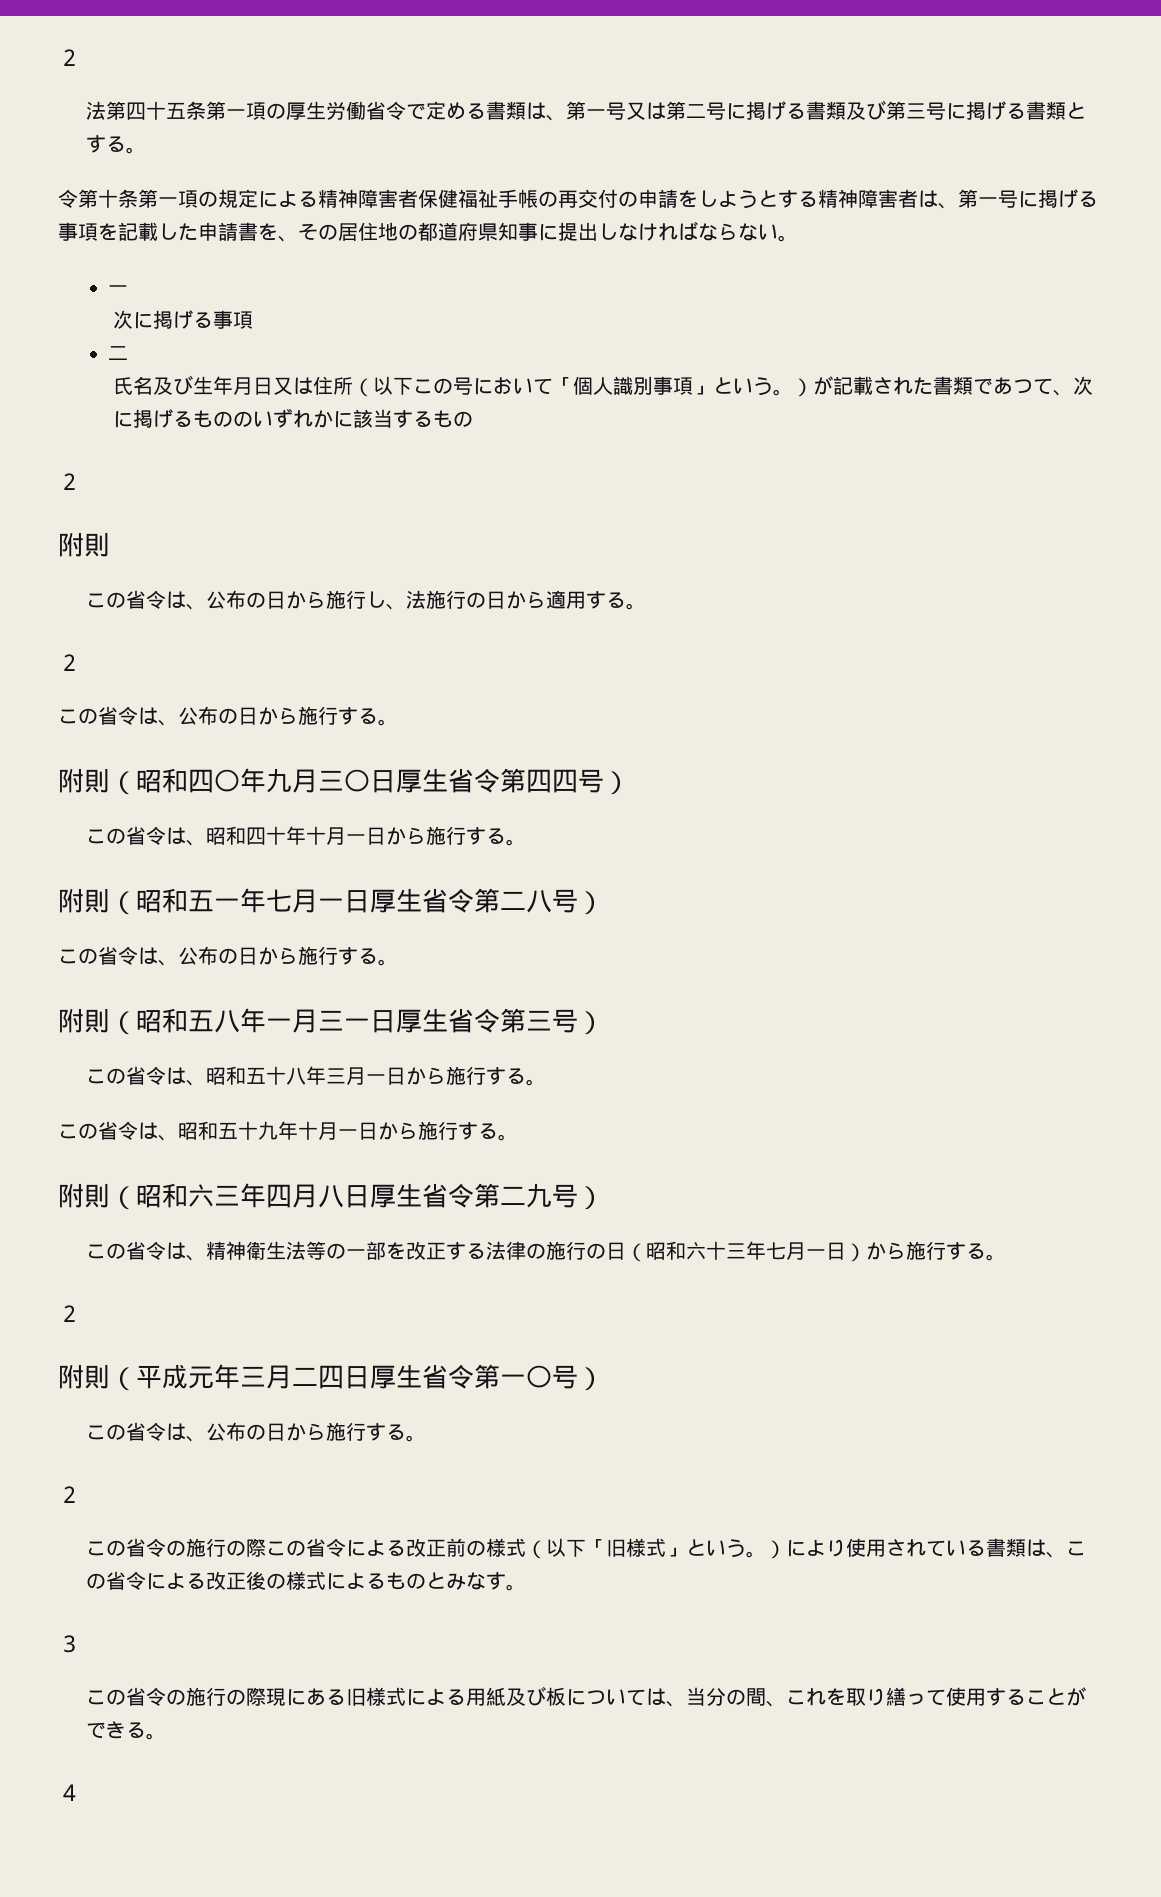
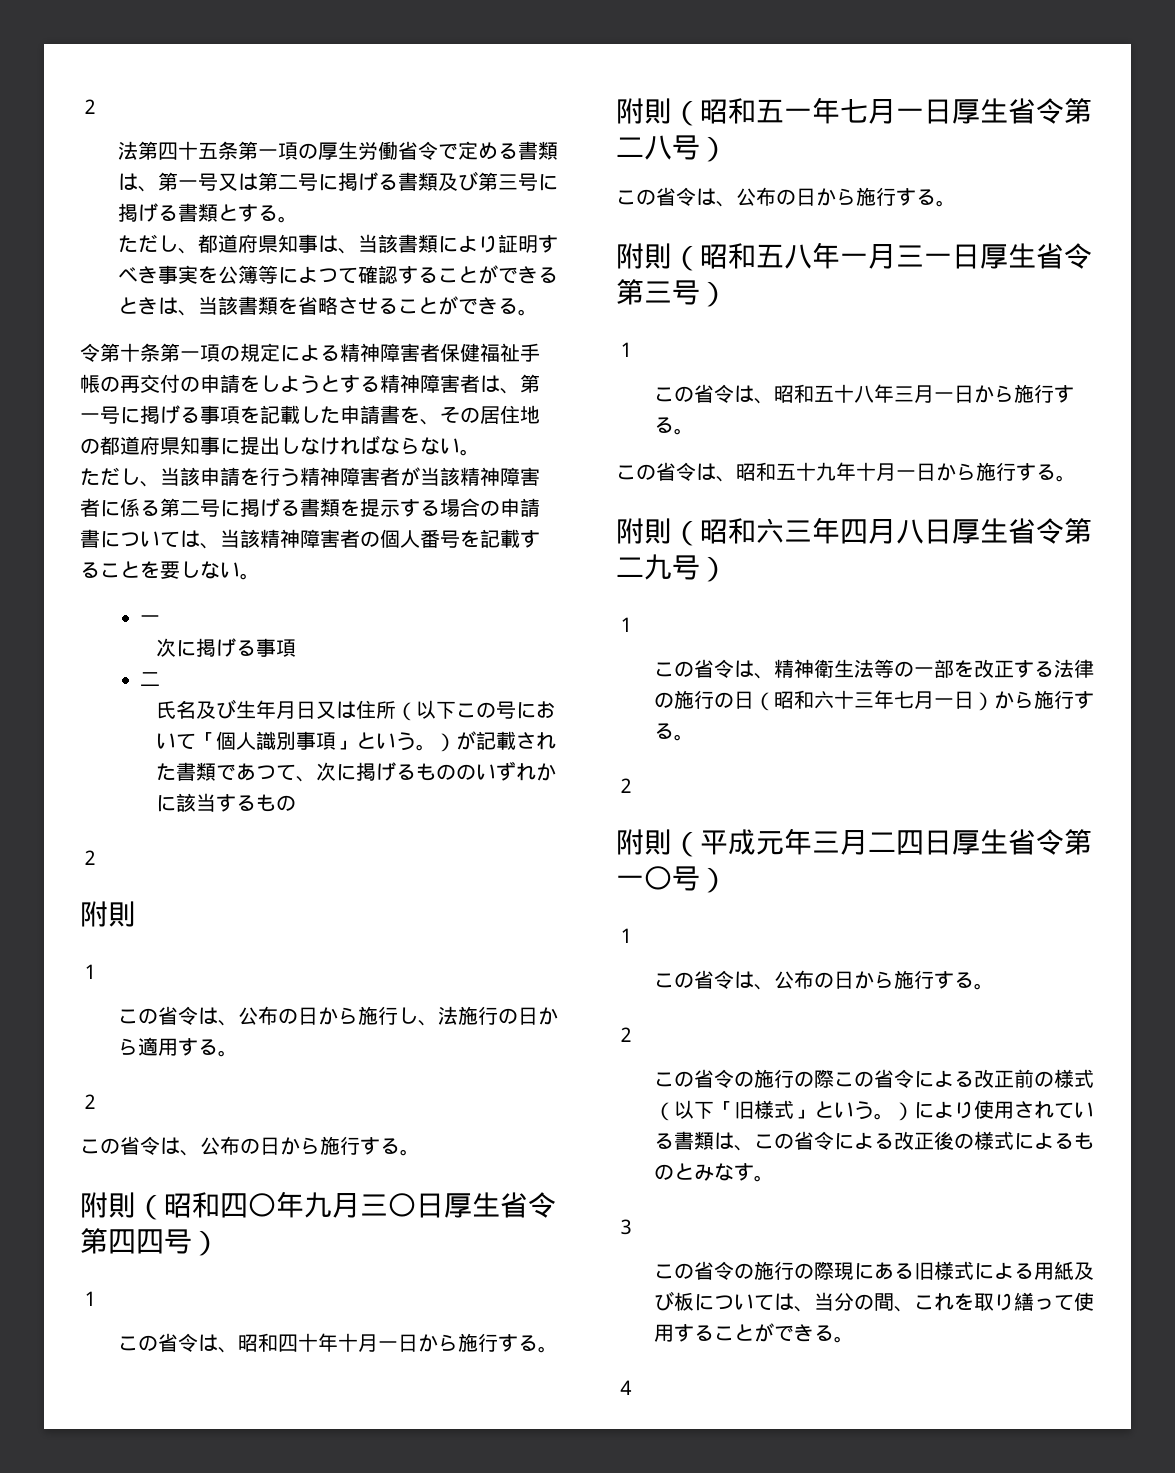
(146, 150) none -> [118,234,559,254] [118,265,559,284] [118,296,539,316] // ただし、都道府県知事は、当該書類により証明すべき事実を公簿等によつて確認することができるときは、当該書類を省略させることができる。
(798, 238) none -> [80,467,540,487] [80,498,540,517] [80,529,540,549] [80,561,260,580] // ただし、当該申請を行う精神障害者が当該精神障害者に係る第二号に掲げる書類を提示する場合の申請書については、当該精神障害者の個人番号を記載することを要しない。
(110, 544) none -> [80,964,100,979] // １
(630, 783) none -> [80,1291,100,1306] // １
(604, 1023) none -> [616,342,636,357] // １
(604, 1198) none -> [616,617,636,632] // １
(604, 1379) none -> [616,928,636,943] // １

